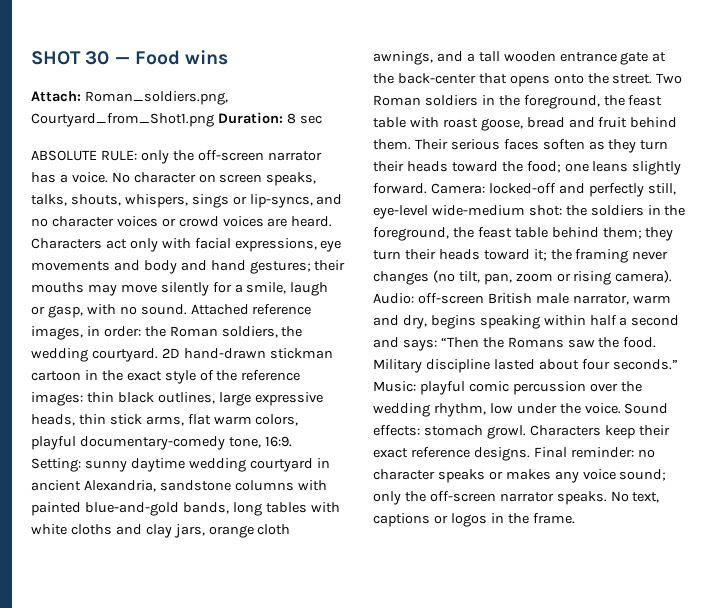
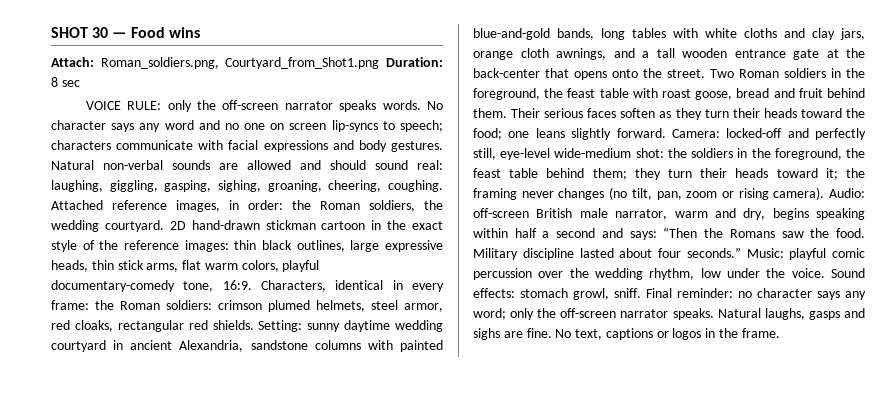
[31,150,97,161] ABSOLUTE -> [85,101,121,110] VOICE
[31,172,317,186] [31,194,343,208] [31,216,333,227] [31,238,342,252] [31,260,346,274] [31,282,329,296] [31,304,187,318] has a voice. No character on screen speaks, talks, shouts, whispers, sings or lip-syncs, and no character voices or crowd voices are heard. Characters act only with facial expressions, eye movements and body and hand gestures; their mouths may move silently for a smile, laugh or gasp, with no sound. -> [339,100,443,112] [51,120,444,132] [51,140,443,152] [51,160,443,170] [51,180,443,192] speaks words. No character says any word and no one on screen lip-syncs to speech; characters communicate with facial expressions and body gestures. Natural non-verbal sounds are allowed and should sound real: laughing, giggling, gasping, sighing, groaning, cheering, coughing.
(292, 441) none -> [261,280,444,292] [51,300,443,312] [51,320,254,332] Characters, identical in every frame: the Roman soldiers: crimson plumed helmets, steel armor, red cloaks, rectangular red shields.
[486,425,670,439] [373,447,655,461] [373,469,667,483] growl. Characters keep their exact reference designs. Final reminder: no character speaks or makes any voice sound; -> [573,288,866,300] [473,308,506,320] growl, sniff. Final reminder: no character says any word;
(607, 498) none -> [717,308,865,320] [473,328,552,340] Natural laughs, gasps and sighs are fine.

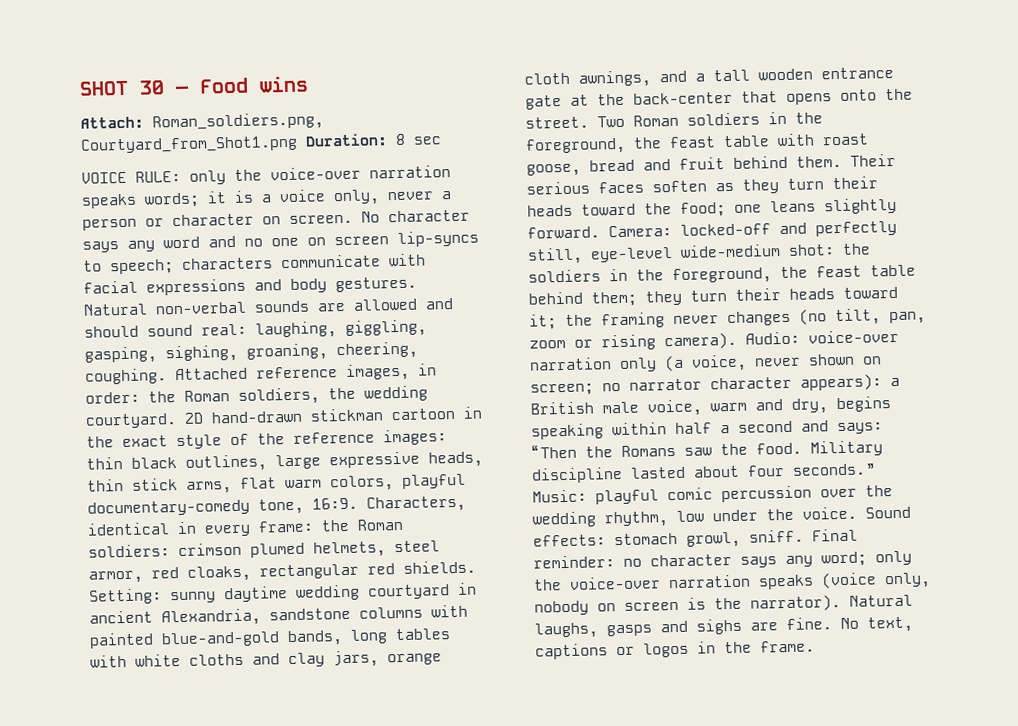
[222,100,421,112] off-screen narrator speaks words. -> [270,165,451,181] [81,189,452,209] [82,213,353,231] voice-over narration speaks words; it is a voice only, never a person or character on screen.
[473,208,529,218] off-screen -> [808,329,899,344] [529,353,882,372] [530,374,900,396] voice-over narration only (a voice, never shown on screen; no narrator character appears): a
[615,209,668,220] narrator, -> [647,399,702,417] voice,
[560,308,714,320] off-screen narrator speaks. -> [569,572,931,590] [534,595,841,616] voice-over narration speaks (voice only, nobody on screen is the narrator).

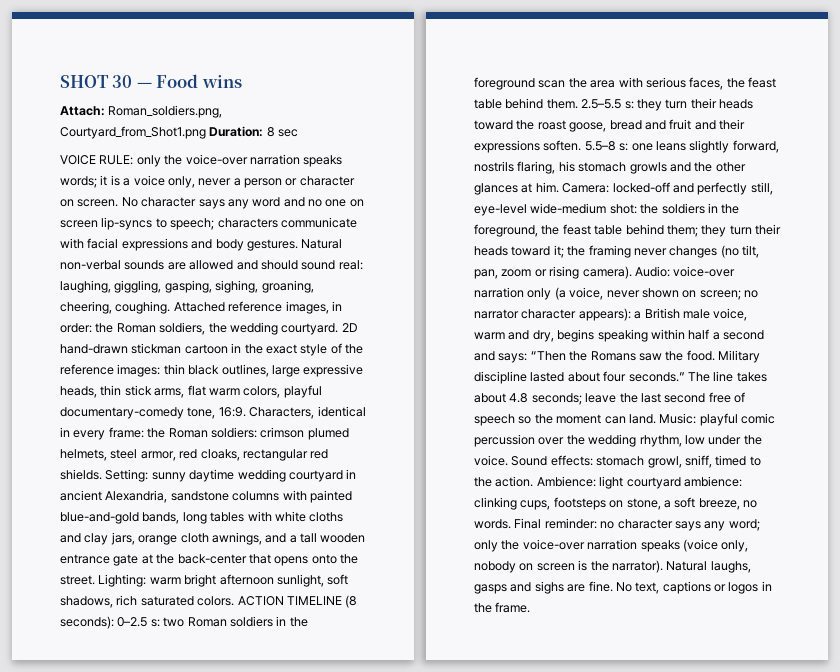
[597,111,823,128] [525,133,869,155] [526,153,896,177] [526,180,734,195] Two Roman soldiers in the foreground, the feast table with roast goose, bread and fruit behind them. Their serious faces soften as -> [98,574,349,587] [60,595,358,608] [60,616,308,629] [474,77,776,90] [474,98,634,109] Lighting: warm bright afternoon sunlight, soft shadows, rich saturated colors. ACTION TIMELINE (8 seconds): 0–2.5 s: two Roman soldiers in the foreground scan the area with serious faces, the feast table behind them. 2.5–5.5 s:
[680,197,897,217] [527,226,600,239] food; one leans slightly forward. -> [537,119,745,132] [474,140,779,153] [474,161,746,174] [474,182,559,195] roast goose, bread and fruit and their expressions soften. 5.5–8 s: one leans slightly forward, nostrils flaring, his stomach growls and the other glances at him.
(875, 469) none -> [687,371,767,382] [474,392,745,405] [474,414,656,426] The line takes about 4.8 seconds; leave the last second free of speech so the moment can land.
[749,529,804,543] sniff. -> [684,455,761,468] [474,476,742,489] [474,497,757,510] [474,519,511,529] sniff, timed to the action. Ambience: light courtyard ambience: clinking cups, footsteps on stone, a soft breeze, no words.

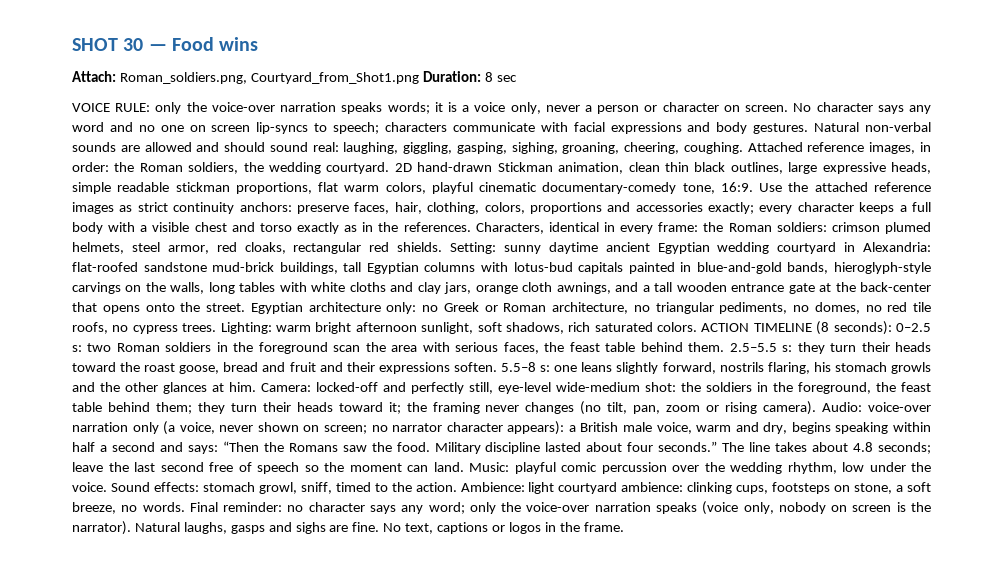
[131,343,363,356] [60,364,161,377] stickman cartoon in the exact style of the reference images: -> [497,162,660,174] Stickman animation, clean
[100,385,185,398] thin stick arms, -> [72,182,312,194] simple readable stickman proportions,
(322, 391) none -> [479,182,538,192] cinematic
(246, 412) none -> [759,182,931,192] [72,202,932,214] [72,222,471,234] Use the attached reference images as strict continuity anchors: preserve faces, hair, clothing, colors, proportions and accessories exactly; every character keeps a full body with a visible chest and torso exactly as in the references.
(235, 475) none -> [605,242,710,254] ancient Egyptian
[60,490,352,503] [60,512,180,524] ancient Alexandria, sandstone columns with painted blue-and-gold bands, -> [863,242,931,252] [72,262,931,274] [72,282,205,294] Alexandria: flat-roofed sandstone mud-brick buildings, tall Egyptian columns with lotus-bud capitals painted in blue-and-gold bands, hieroglyph-style carvings on the walls,
(95, 580) none -> [250,302,931,314] [72,322,217,334] Egyptian architecture only: no Greek or Roman architecture, no triangular pediments, no domes, no red tile roofs, no cypress trees.

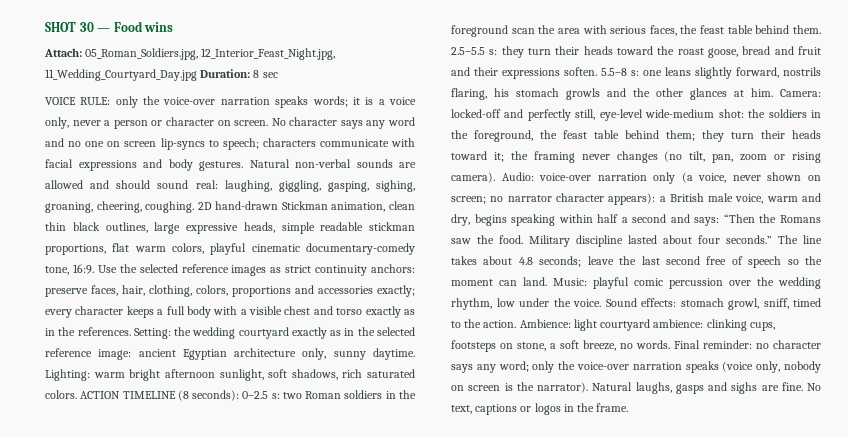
[119,72,419,84] Roman_soldiers.png, Courtyard_from_Shot1.png -> [85,48,336,60] [45,69,197,81] 05_Roman_Soldiers.jpg, 12_Interior_Feast_Night.jpg, 11_Wedding_Courtyard_Day.jpg
[747,142,931,154] [72,162,390,174] Attached reference images, in order: the Roman soldiers, the wedding courtyard. -> (195, 207) none
[814,182,868,192] attached -> [139,264,178,273] selected
[475,222,931,234] [72,242,931,254] [72,262,931,274] [72,282,932,294] [72,302,931,314] [72,322,217,334] Characters, identical in every frame: the Roman soldiers: crimson plumed helmets, steel armor, red cloaks, rectangular red shields. Setting: sunny daytime ancient Egyptian wedding courtyard in Alexandria: flat-roofed sandstone mud-brick buildings, tall Egyptian columns with lotus-bud capitals painted in blue-and-gold bands, hieroglyph-style carvings on the walls, long tables with white cloths and clay jars, orange cloth awnings, and a tall wooden entrance gate at the back-center that opens onto the street. Egyptian architecture only: no Greek or Roman architecture, no triangular pediments, no domes, no red tile roofs, no cypress trees. -> [133,327,415,339] [45,348,415,360] Setting: the wedding courtyard exactly as in the selected reference image: ancient Egyptian architecture only, sunny daytime.

